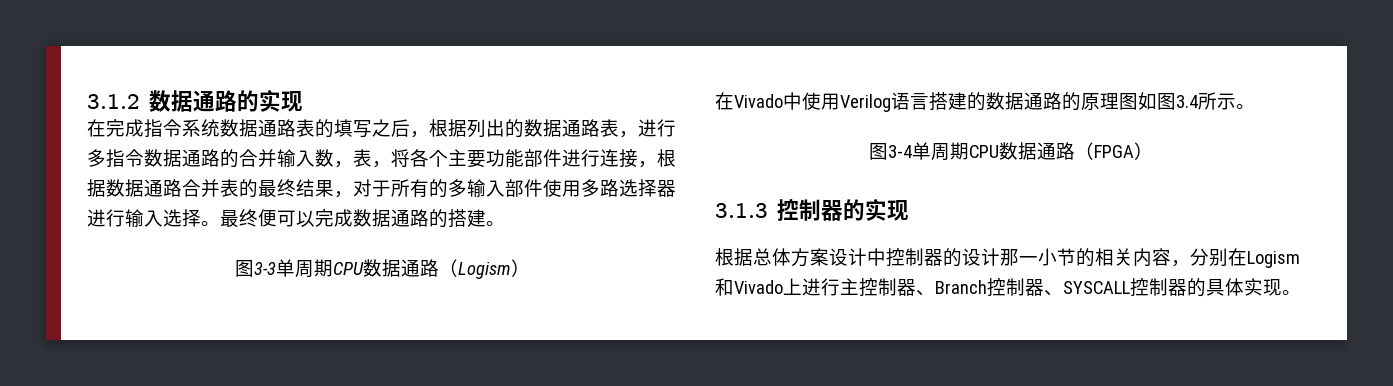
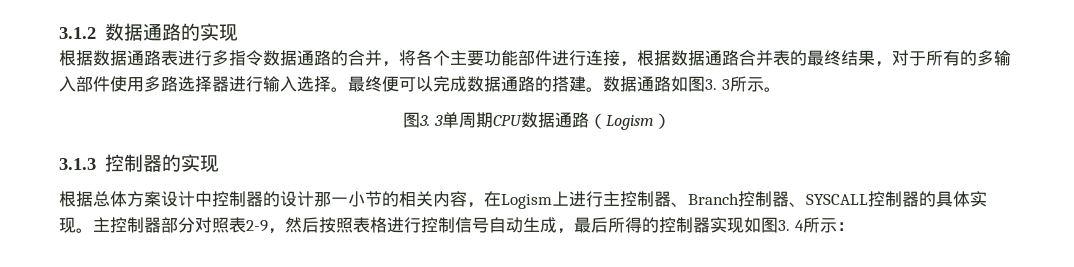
[87,119,638,138] 在完成指令系统数据通路表的填写之后，根据列出的数据通路表， -> [59,50,178,66] 根据数据通路表
[277,149,372,168] 输入数，表 -> (382, 58) none
[235,260,276,277] // 图3-3 -> [603,76,781,92] [403,112,443,128] 数据通路如图3. 3所示。 // 图3. 3
[715,92,1255,112] [868,142,1153,161] // 在Vivado中使用Verilog语言搭建的数据通路的原理图如图3.4所示。 // 图3-4单周期CPU数据通路（FPGA） -> (671, 121) none
[1190,248,1300,268] [715,278,783,296] 分别在Logism和Vivado -> [484,191,552,209] 在Logism
(1301, 292) none -> [93,217,854,234] 主控制器部分对照表2-9，然后按照表格进行控制信号自动生成，最后所得的控制器实现如图3. 4所示：

